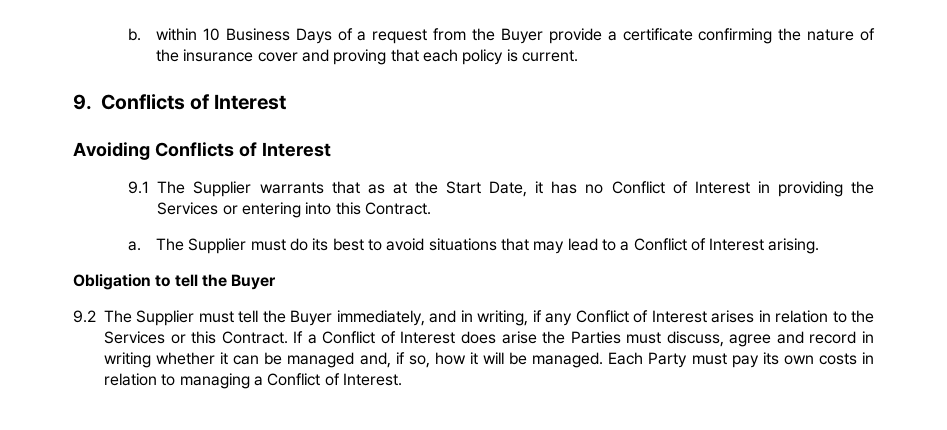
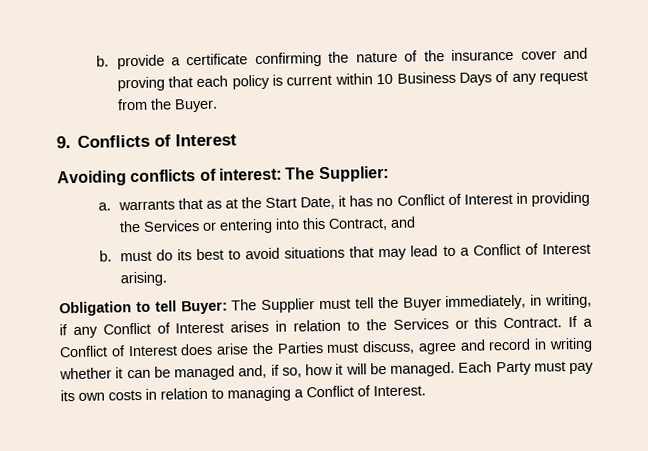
[128,28,543,44] b. within 10 Business Days of a request from the Buyer -> [96,55,110,67] b.
[521,50,578,62] current. -> [286,70,588,86] [116,98,218,113] current within 10 Business Days of any request from the Buyer.
[154,142,331,157] [128,181,252,197] Conflicts of Interest // 9.1 The Supplier -> [130,165,389,183] [98,202,112,211] conflicts of interest: The Supplier: // a.
[364,202,431,215] [128,238,247,254] Contract. // a. The Supplier -> [327,216,416,231] [99,250,113,262] Contract, and // b.
[201,274,277,290] [73,310,96,323] the Buyer // 9.2 -> [180,300,228,315] Buyer:
[429,310,457,323] and -> (527, 302) none

